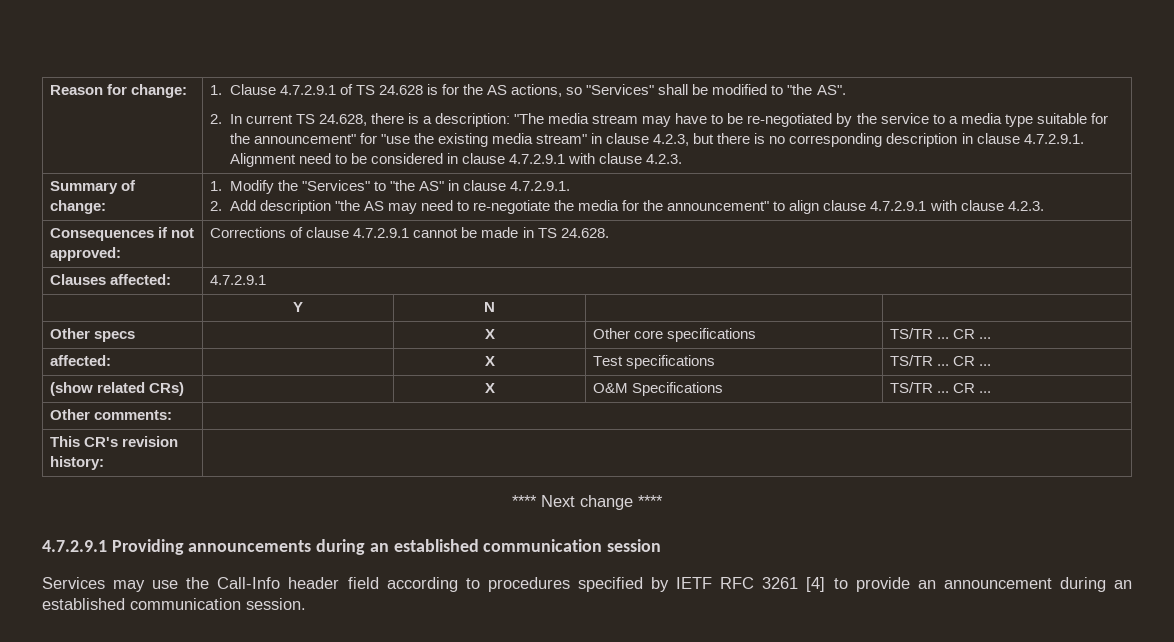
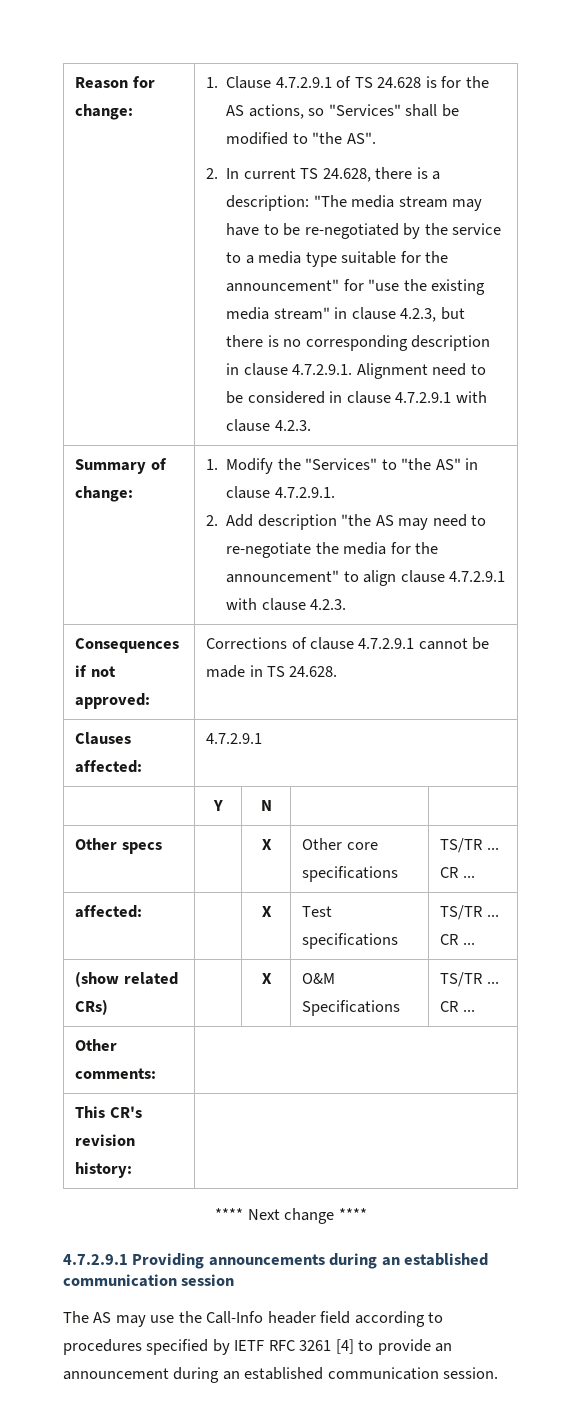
[42,577,105,589] Services -> [63,1311,112,1323] The AS

